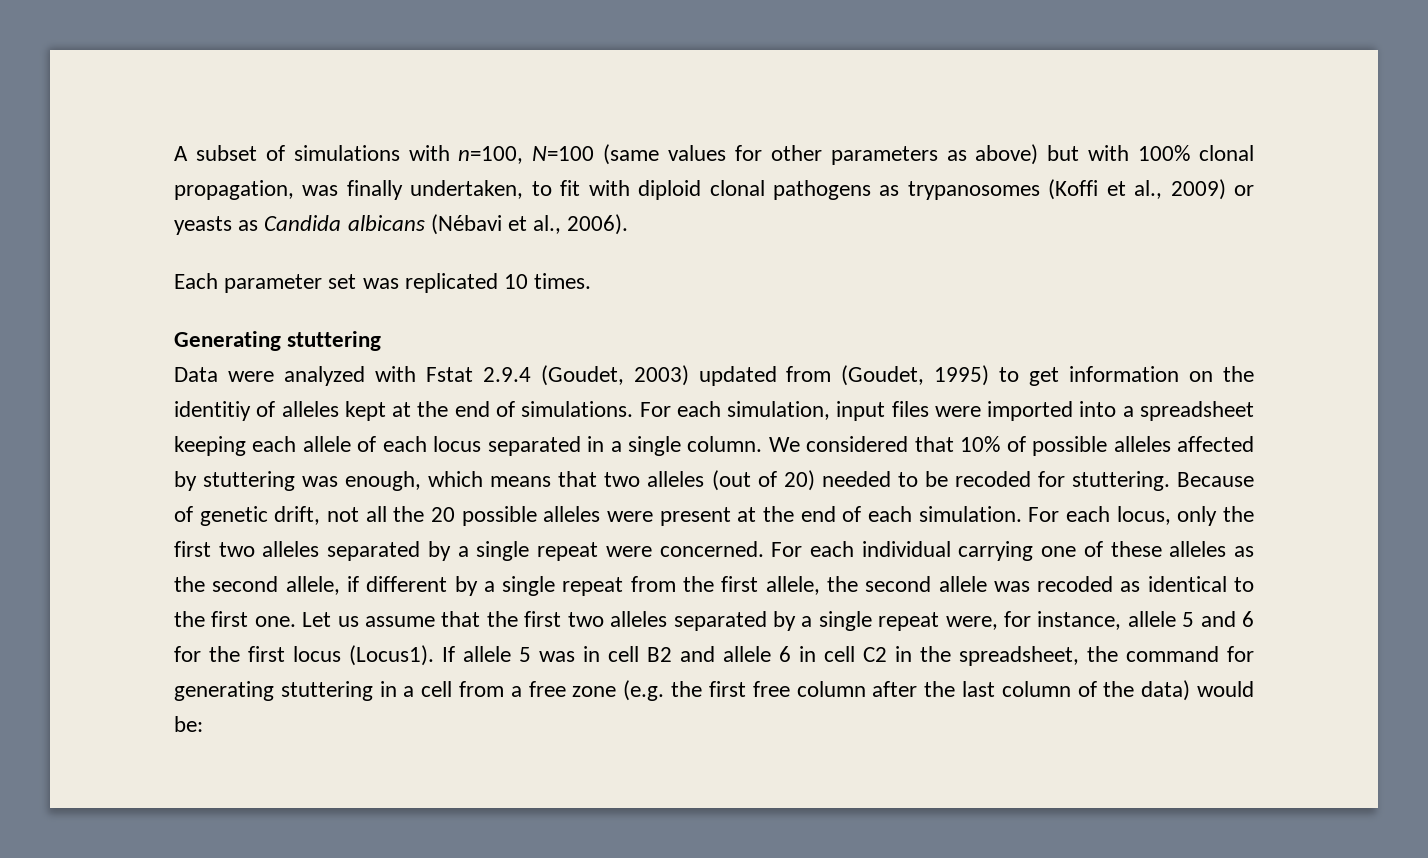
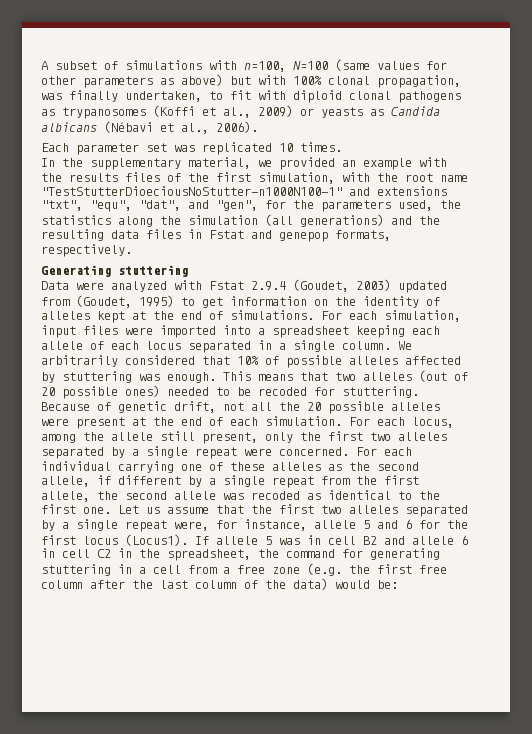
(592, 281) none -> [41,157,447,170] [41,172,468,184] [41,186,447,196] [41,200,461,212] [41,214,440,227] [41,229,391,242] [41,244,132,257] // In the supplementary material, we provided an example with the results files of the first simulation, with the root name "TestStutterDioeciousNoStutter-n1000N100-1" and extensions "txt", "equ", "dat", and "gen", for the parameters used, the statistics along the simulation (all generations) and the resulting data files in Fstat and genepop formats, respectively.
[174,401,251,421] identitiy -> [363,296,419,308] identity
(800, 444) none -> [41,355,118,367] arbitrarily
[345,471,484,491] enough, which -> [167,371,251,383] enough. This
[783,470,815,491] 20) -> [41,385,160,399] 20 possible ones)
(1171, 515) none -> [41,431,258,444] among the allele still present,

